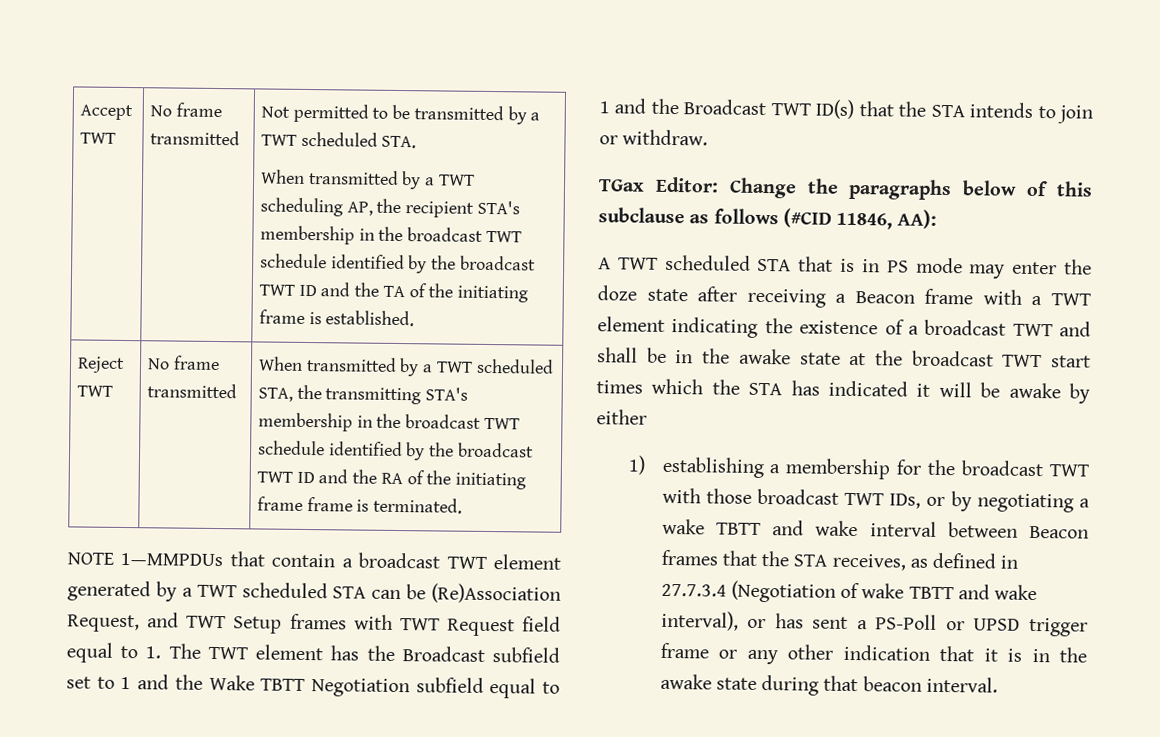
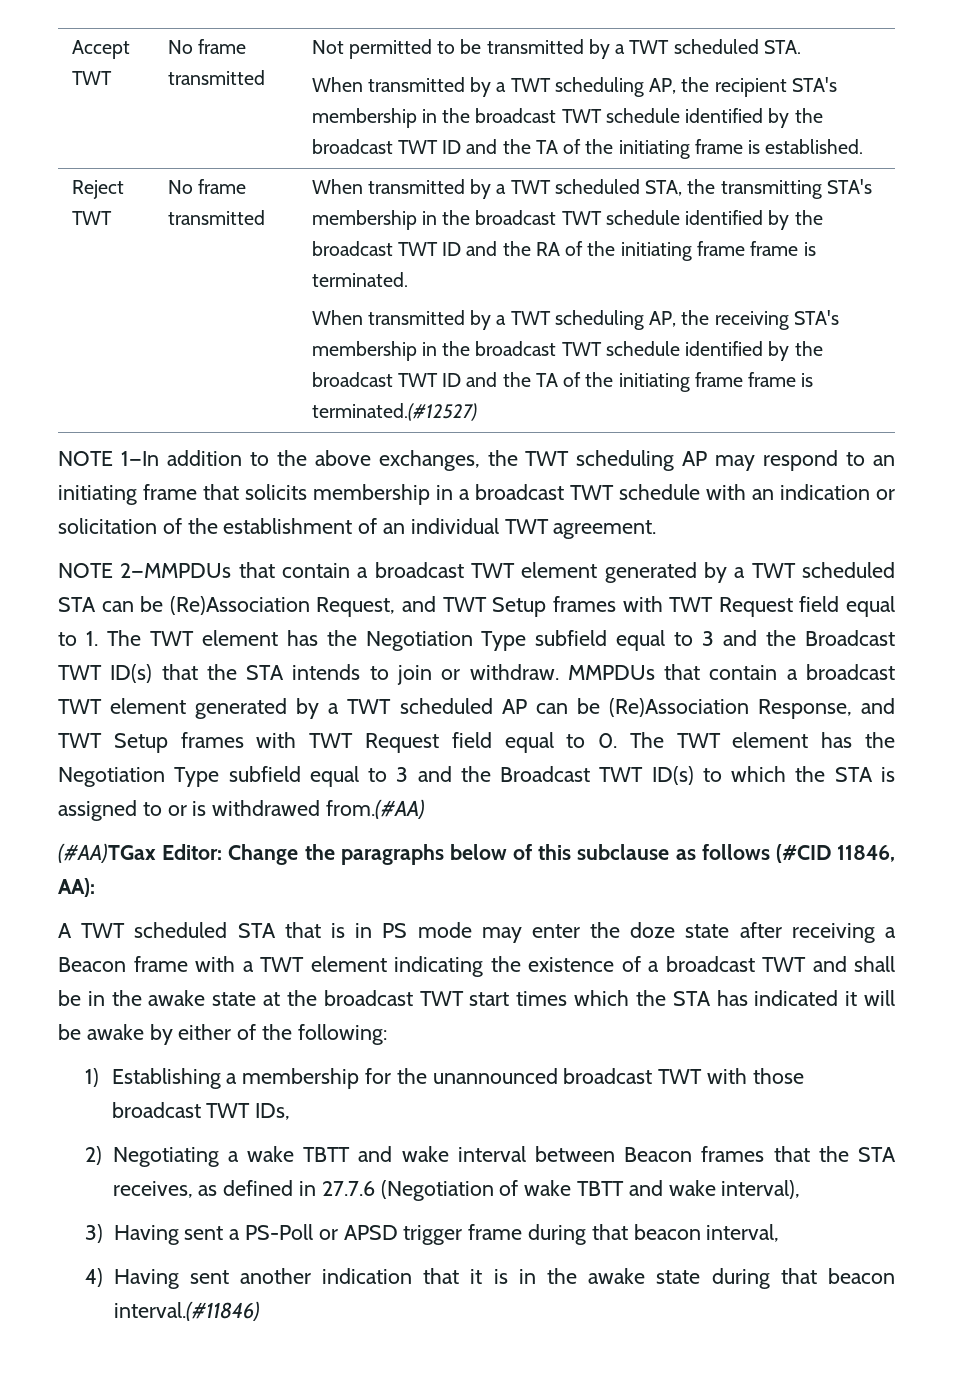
[67,552,224,567] // NOTE 1—MMPDUs -> [311,310,839,330] [311,341,823,361] [311,372,814,392] [311,403,477,421] [58,450,896,471] [58,484,895,505] [58,518,657,539] [58,563,232,578] // When transmitted by a TWT scheduling AP, the receiving STA's membership in the broadcast TWT schedule identified by the broadcast TWT ID and the TA of the initiating frame frame is terminated.(#12527) // NOTE 1—In addition to the above exchanges, the TWT scheduling AP may respond to an initiating frame that solicits membership in a broadcast TWT schedule with an indication or solicitation of the establishment of an individual TWT agreement. // NOTE 2—MMPDUs
[401,646,560,663] [66,674,560,699] [599,101,610,114] Broadcast subfield set to 1 and the Wake TBTT Negotiation subfield equal to 1 -> [365,630,715,651] Negotiation Type subfield equal to 3
[598,179,645,192] // TGax -> [567,664,895,680] [58,698,895,719] [58,732,896,753] [58,766,896,787] [58,799,426,821] [58,843,156,863] MMPDUs that contain a broadcast TWT element generated by a TWT scheduled AP can be (Re)Association Response, and TWT Setup frames with TWT Request field equal to 0. The TWT element has the Negotiation Type subfield equal to 3 and the Broadcast TWT ID(s) to which the STA is assigned to or is withdrawed from.(#AA) // (#AA)TGax
(647, 417) none -> [237,1024,387,1045] of the following:
[661,456,765,479] establishing -> [111,1068,221,1089] Establishing
(957, 467) none -> [432,1068,558,1084] unannounced
[926,491,1074,513] or by negotiating -> [84,1146,219,1167] // 2) Negotiating
[660,583,727,597] 27.7.3.4 -> [321,1181,375,1196] 27.7.6
[747,613,804,629] or has -> [84,1224,179,1245] // 3) Having
[973,618,1021,631] UPSD -> [343,1225,398,1240] APSD
[718,644,834,665] or any other -> [527,1224,780,1245] [84,1268,311,1289] during that beacon interval, // 4) Having sent another
[925,676,998,693] interval. -> [113,1301,260,1321] interval.(#11846)

